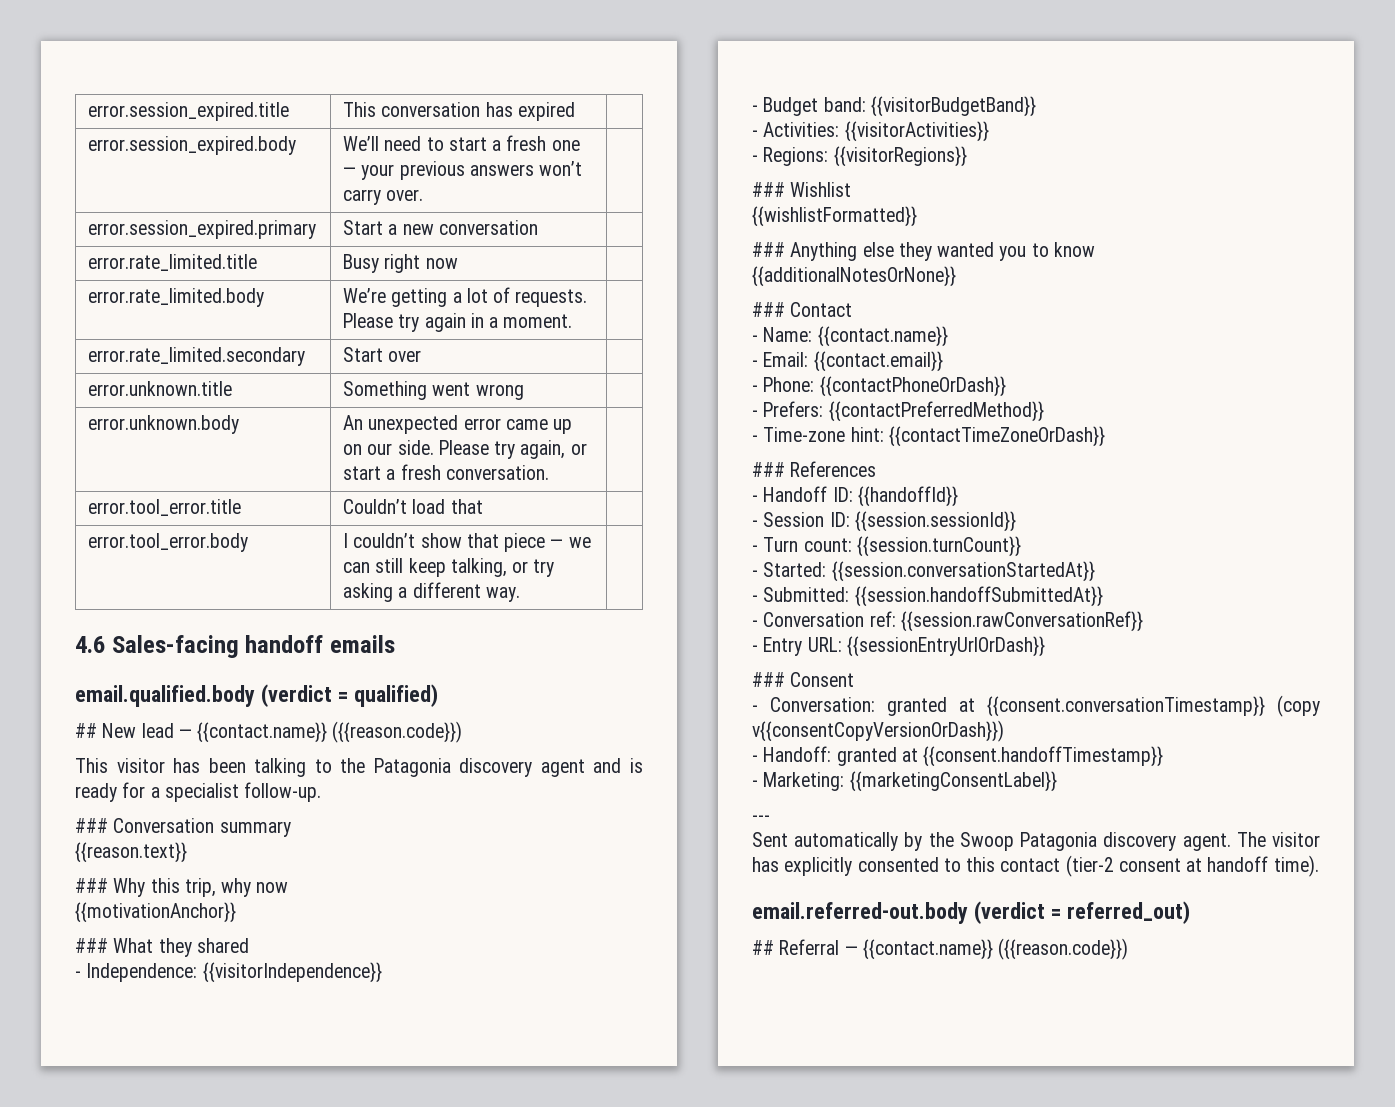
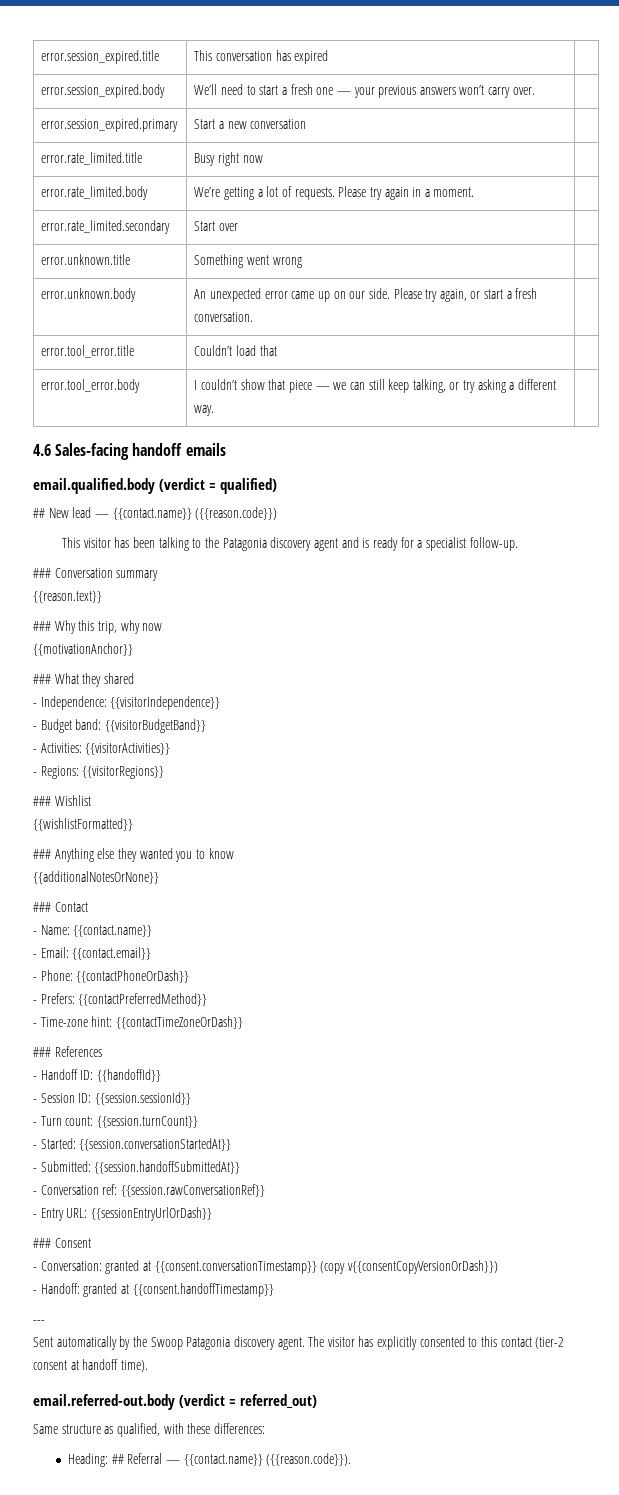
[752,771,1057,792] // - Marketing: {{marketingConsentLabel}} -> (274, 1290) none
(1190, 912) none -> [33,1423,265,1437] [68,1453,109,1467] Same structure as qualified, with these differences: // Heading:
[998,938,1129,960] ({{reason.code}}) -> [266,1453,352,1466] ({{reason.code}}).

